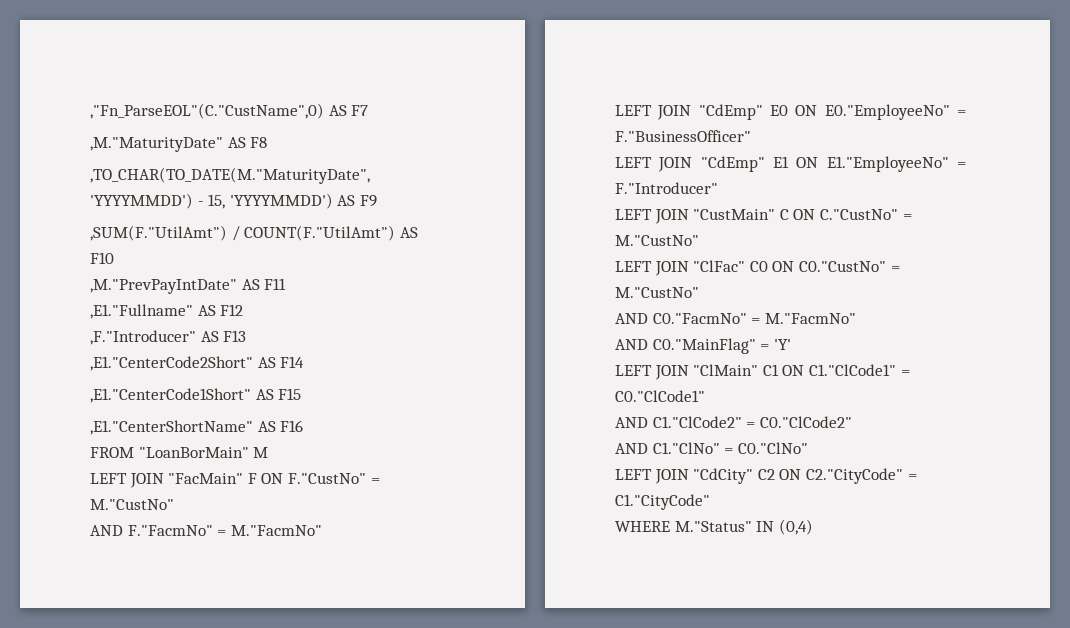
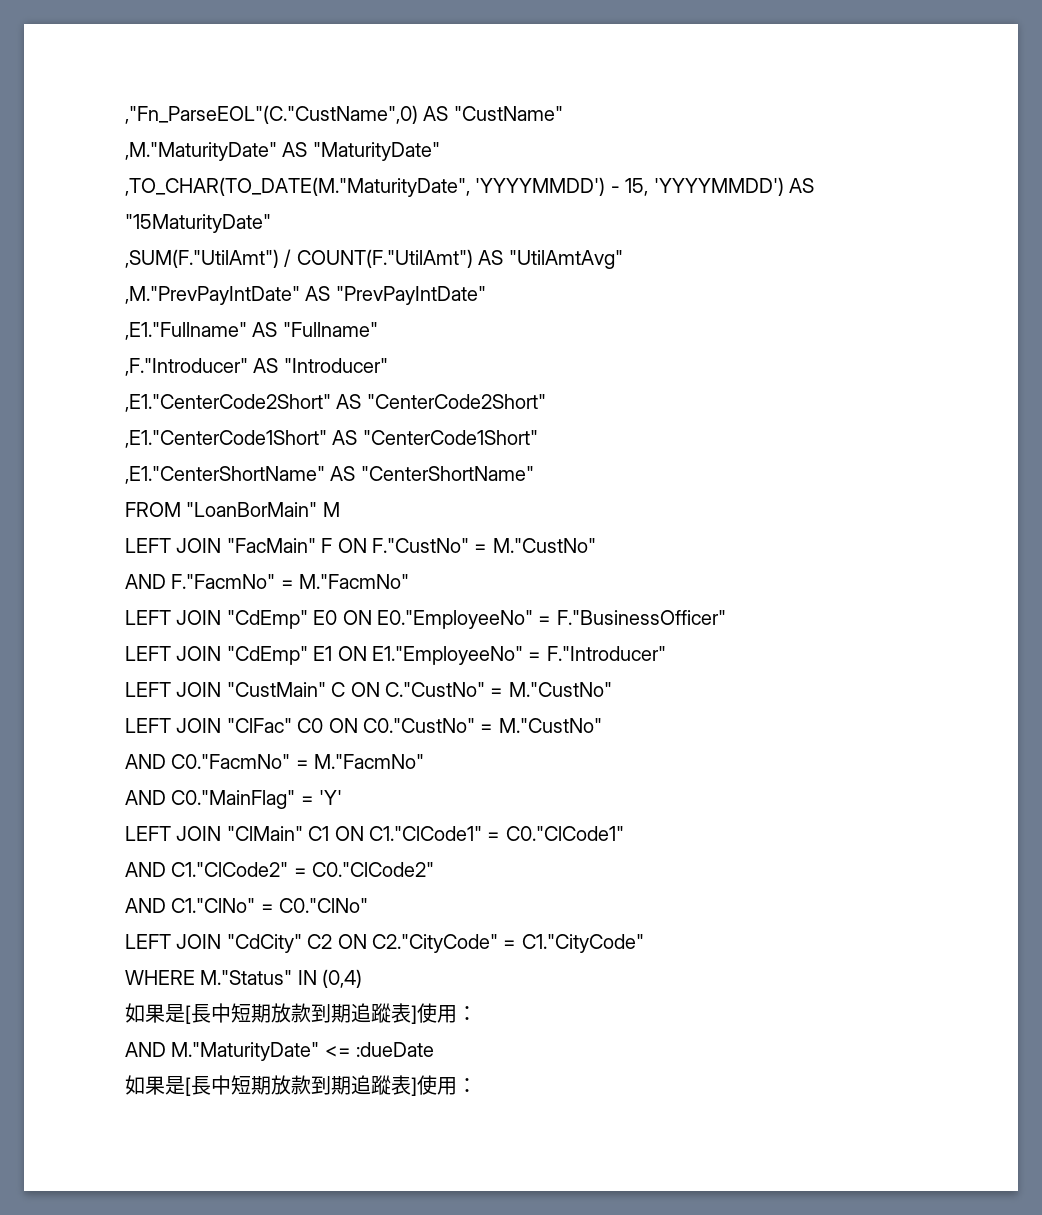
[351,105,369,116] F7 -> [453,106,563,121] "CustName"
[250,137,268,148] F8 -> [312,142,440,161] "MaturityDate"
[359,195,377,207] F9 -> [125,214,271,233] "15MaturityDate"
[90,252,114,264] F10 -> [508,250,623,269] "UtilAmtAvg"
[264,278,287,290] F11 -> [335,286,486,305] "PrevPayIntDate"
[220,304,244,316] F12 -> [282,322,378,337] "Fullname"
[223,330,247,342] F13 -> [283,358,388,373] "Introducer"
[280,356,305,368] F14 -> [366,394,546,409] "CenterCode2Short"
[278,388,302,400] F15 -> [362,430,538,445] "CenterCode1Short"
[280,420,304,432] F16 -> [360,466,534,481] "CenterShortName"
(813, 527) none -> [125,1003,477,1024] [125,1042,435,1061] [125,1075,477,1096] // 如果是[長中短期放款到期追蹤表]使用： // AND M."MaturityDate" <= :dueDate // 如果是[長中短期放款到期追蹤表]使用：

